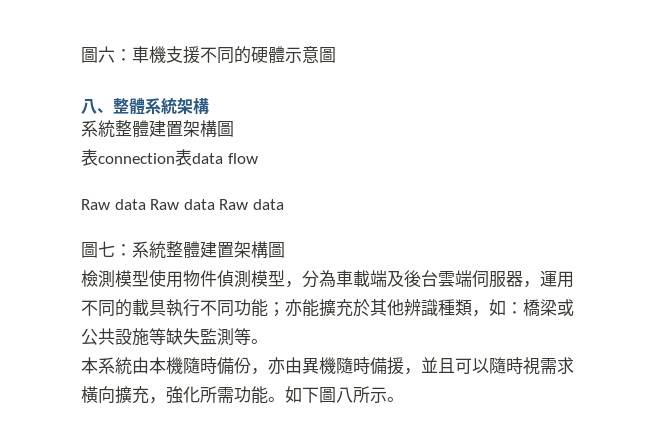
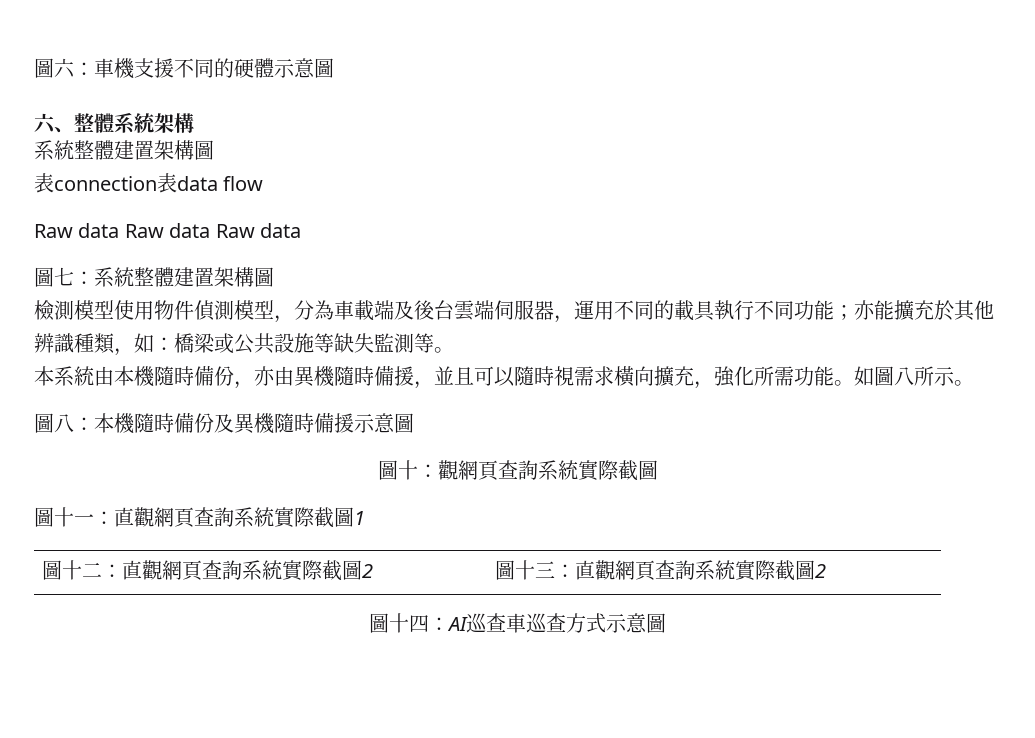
[81,99,97,114] 八 -> [34,113,56,134] 六
[302,387,319,403] 下 -> (874, 376) none
(404, 399) none -> [34,413,414,434] [377,460,658,481] [34,507,365,528] [42,560,374,581] [495,560,827,581] [369,613,666,633] // 圖八：本機隨時備份及異機隨時備援示意圖 // 圖十：觀網頁查詢系統實際截圖 // 圖十一：直觀網頁查詢系統實際截圖1 // 圖十二：直觀網頁查詢系統實際截圖2 | 圖十三：直觀網頁查詢系統實際截圖2 // 圖十四：AI巡查車巡查方式示意圖

